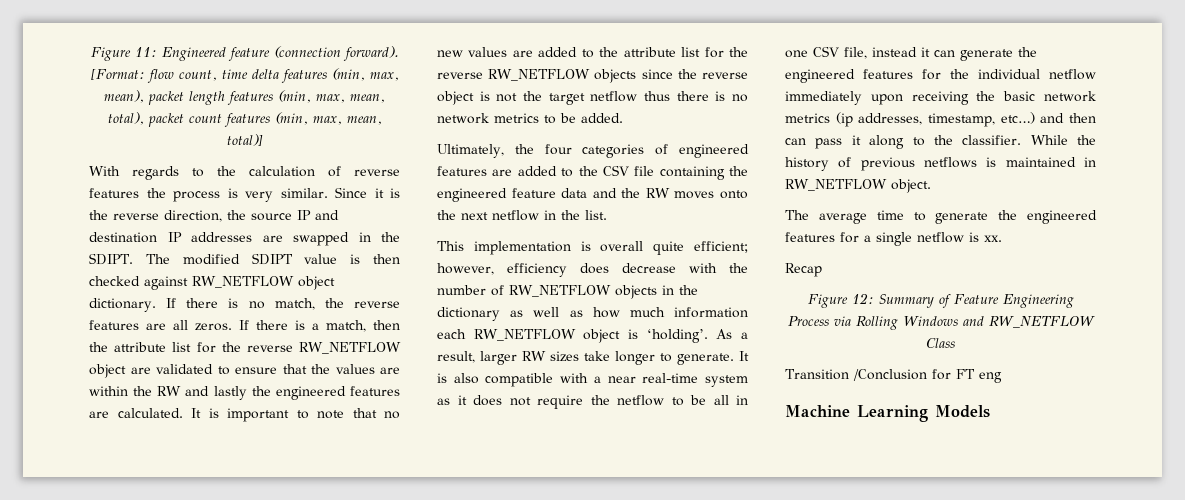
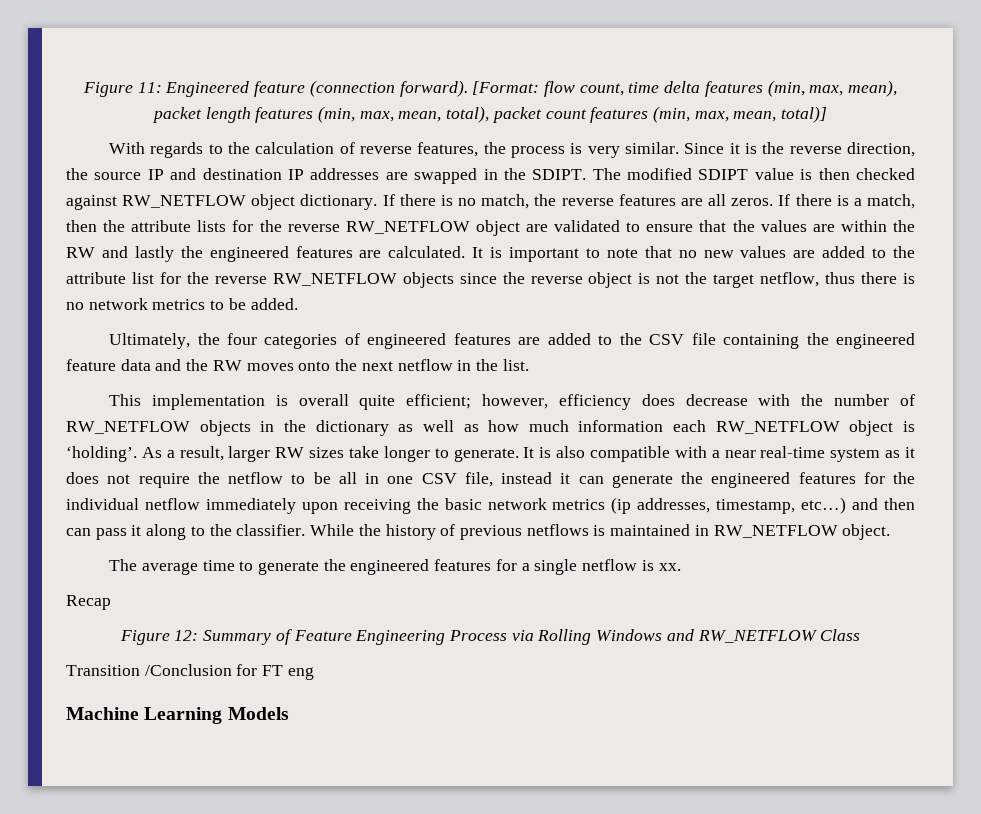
[89,188,139,198] features -> [417,142,479,157] features,
[172,342,192,352] list -> [197,220,227,232] lists
[590,91,638,102] netflow -> [760,272,820,287] netflow,

